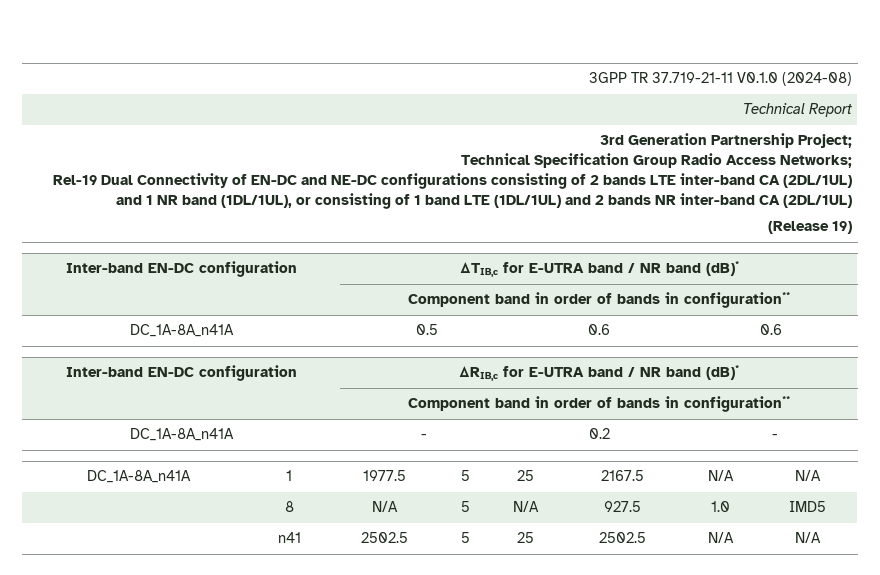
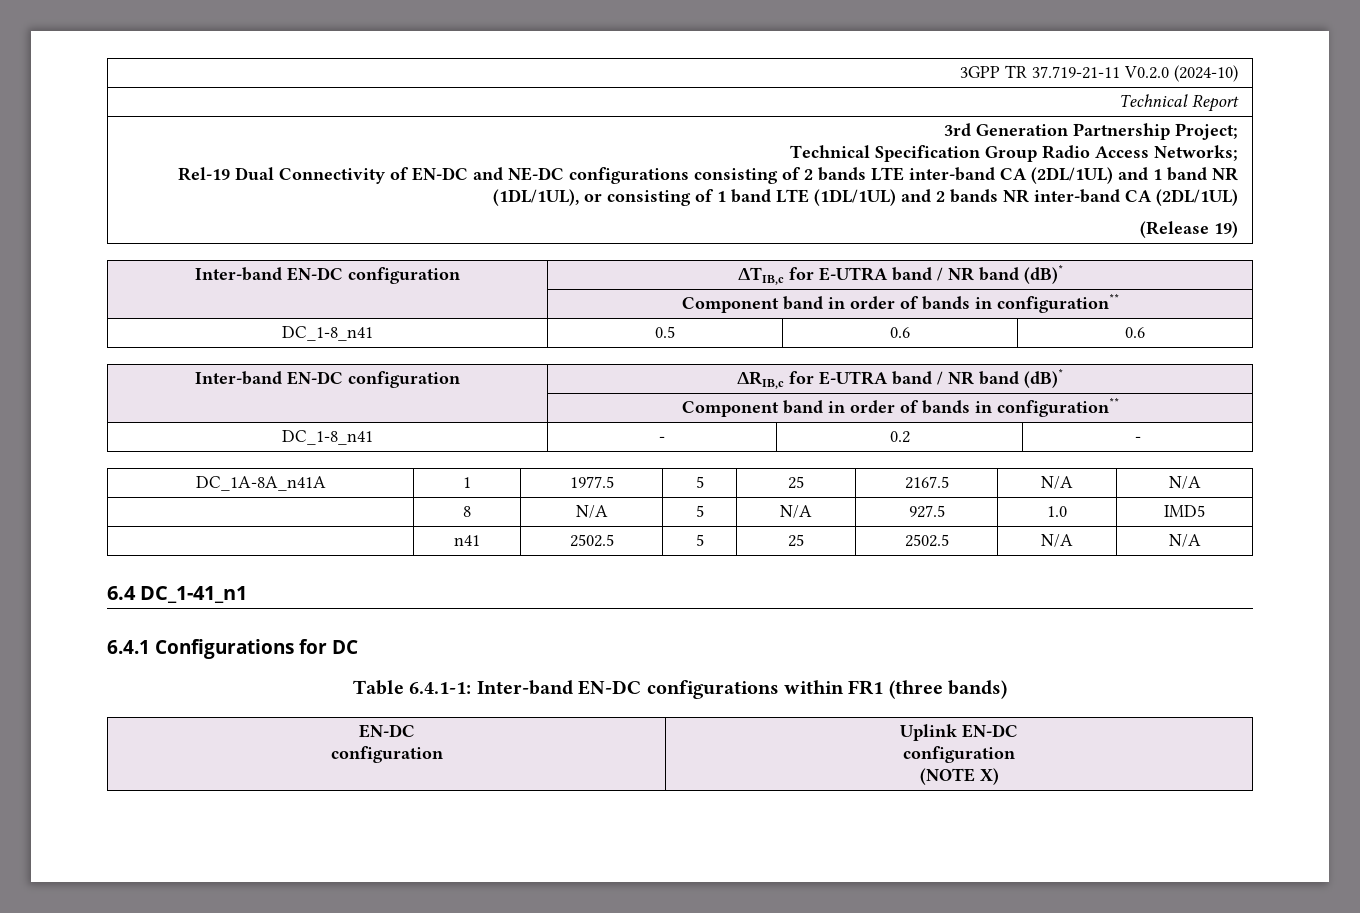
[737,72,853,86] V0.1.0 (2024-08) -> [1124,65,1239,82] V0.2.0 (2024-10)
[157,195,218,205] NR band -> [1167,167,1239,181] band NR
[130,324,234,337] DC_1A-8A_n41A -> [282,326,373,341] DC_1-8_n41
[130,428,234,441] DC_1A-8A_n41A -> [282,430,373,445] DC_1-8_n41
(821, 537) none -> [107,586,248,603] [107,639,359,659] [352,680,1008,699] [358,724,415,738] [330,746,443,763] [899,724,1018,741] [902,746,1015,763] [919,768,999,785] // 6.4 DC_1-41_n1 // 6.4.1 Configurations for DC // Table 6.4.1-1: Inter-band EN-DC configurations within FR1 (three bands) // EN-DC // configuration | Uplink EN-DC // configuration // (NOTE X)

